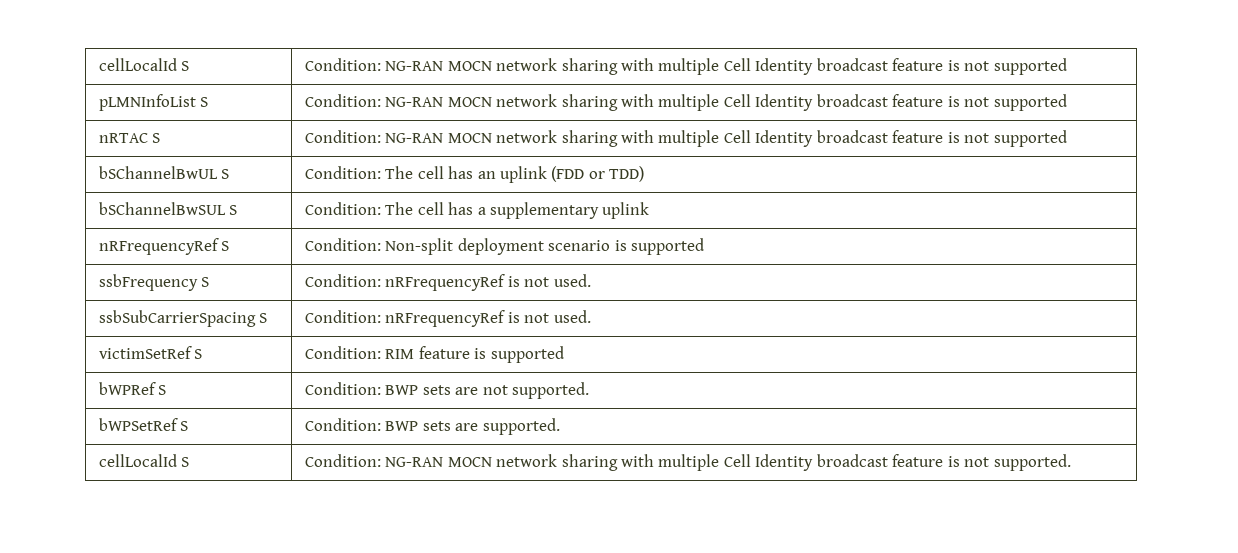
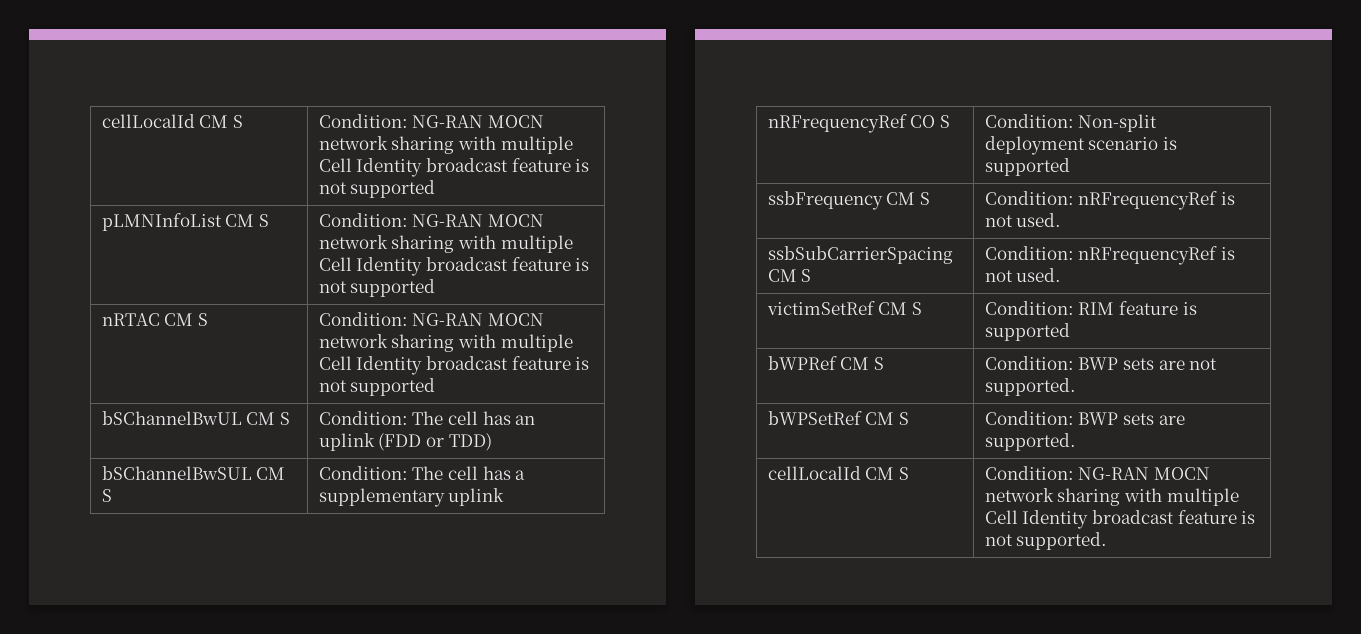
[98,58,177,71] cellLocalId -> [101,114,229,128] cellLocalId CM
(196, 102) none -> [225,214,255,227] CM
(148, 138) none -> [164,313,194,326] CM
(218, 172) none -> [246,412,276,425] CM
(226, 208) none -> [256,467,286,480] CM
(219, 246) none -> [910,115,936,128] CO
(198, 282) none -> [886,192,916,205] CM
(256, 318) none -> [767,269,797,282] CM
(192, 352) none -> [878,302,908,315] CM
(156, 388) none -> [840,357,870,370] CM
(178, 424) none -> [865,412,895,425] CM
(177, 460) none -> [865,467,895,480] CM

